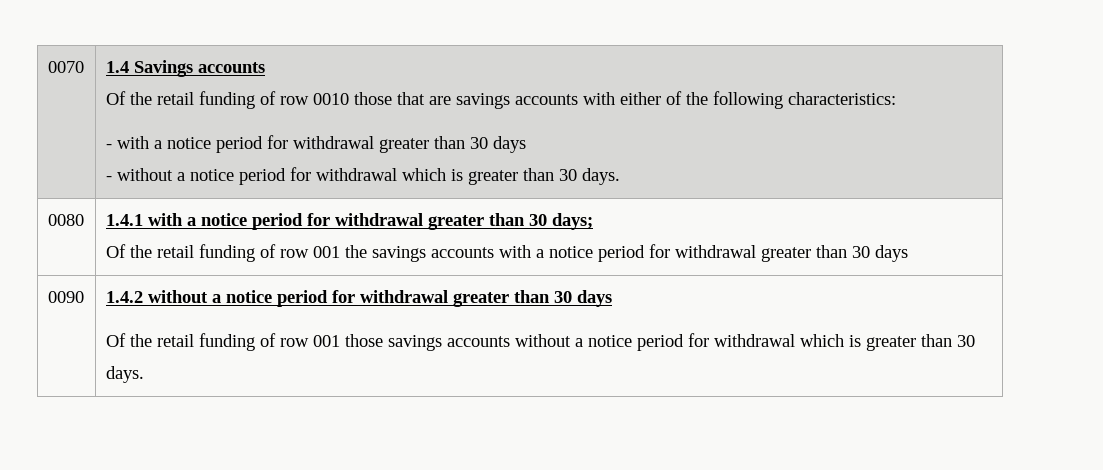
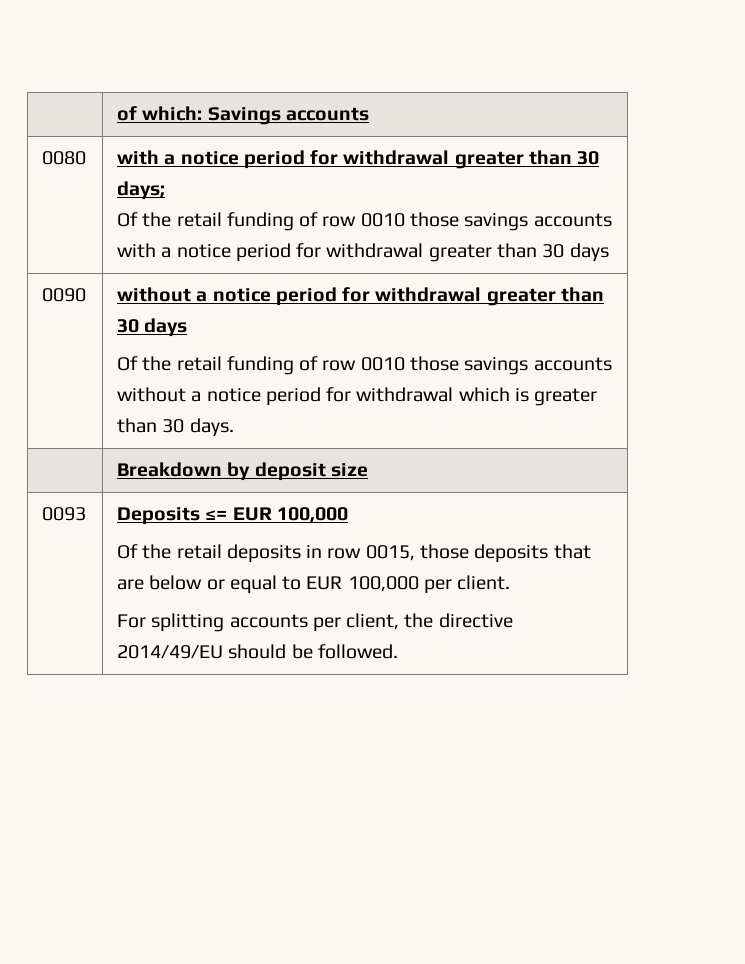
[47,61,84,73] [105,61,129,73] 0070 | 1.4 -> [117,106,203,121] | of which:
[105,91,896,109] [105,135,526,153] [105,167,620,185] // Of the retail funding of row 0010 those that are savings accounts with either of the following characteristics: // - with a notice period for withdrawal greater than 30 days // - without a notice period for withdrawal which is greater than 30 days. -> (369, 114) none
[105,214,143,226] 1.4.1 -> (87, 158) none
[312,245,367,258] 001 the -> [360,212,459,227] 0010 those
[105,291,143,303] 1.4.2 -> (87, 295) none
[312,335,340,347] 001 -> [360,357,405,371] 0010
(144, 374) none -> [117,462,368,481] [42,507,87,521] [117,507,348,525] [117,544,591,563] [117,575,511,594] [117,613,513,632] [117,644,398,659] // | Breakdown by deposit size // 0093 | Deposits ≤= EUR 100,000 // Of the retail deposits in row 0015, those deposits that are below or equal to EUR 100,000 per client. // For splitting accounts per client, the directive 2014/49/EU should be followed.

